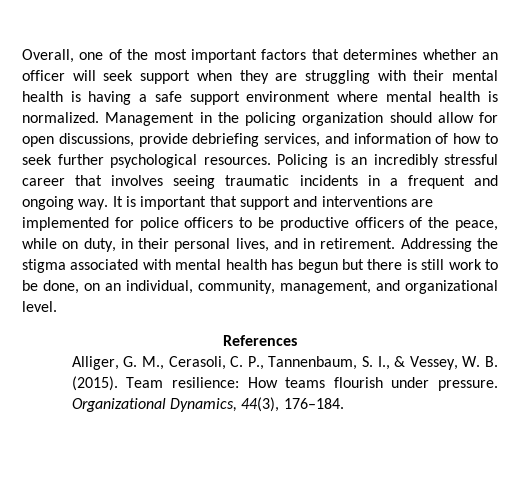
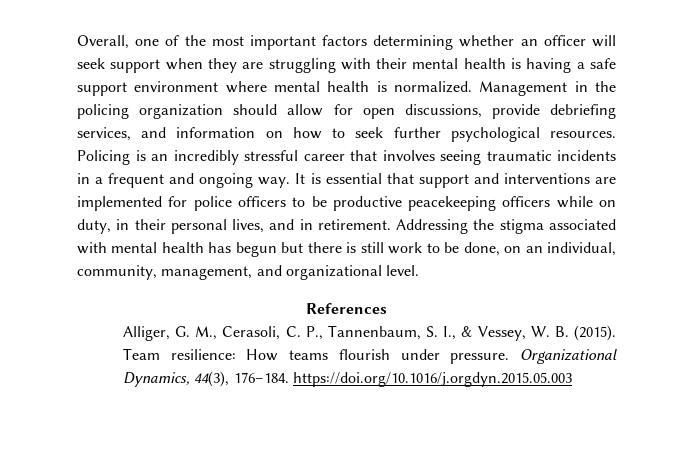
[311,49,418,60] that determines -> [373,35,454,50] determining
[435,133,449,144] of -> [265,131,283,138] on
[140,196,207,210] important -> [325,173,382,184] essential
[354,217,499,231] officers of the peace, -> [408,196,551,211] peacekeeping officers
(344, 403) none -> [292,372,572,387] https://doi.org/10.1016/j.orgdyn.2015.05.003

